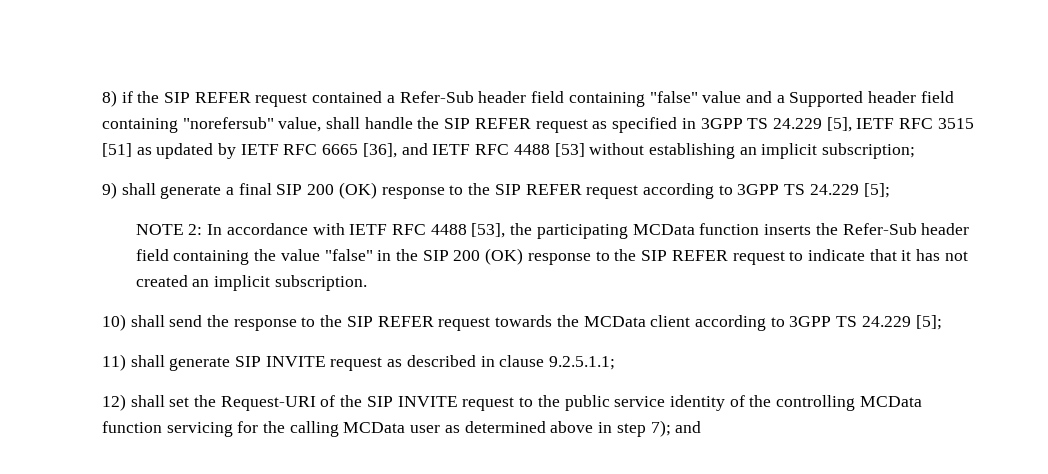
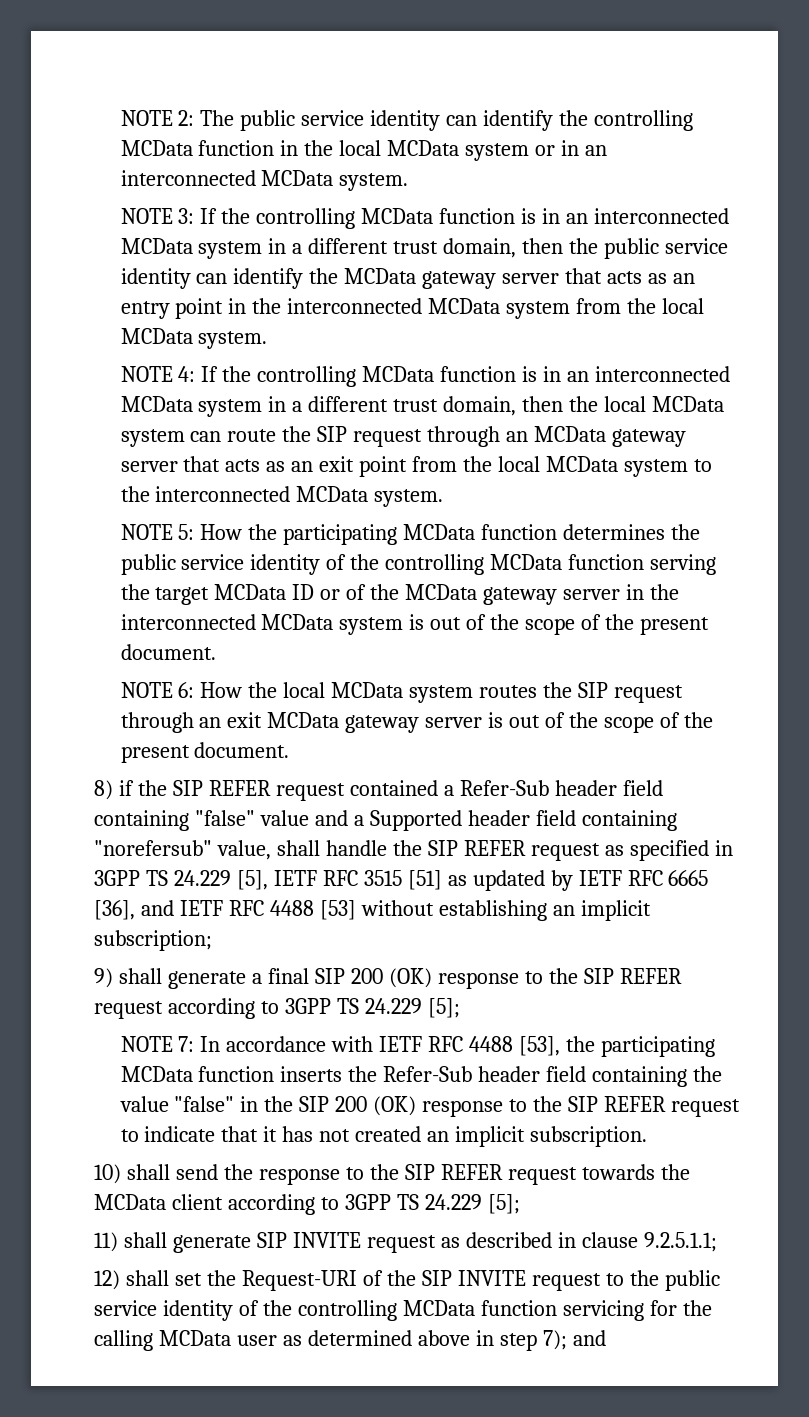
(101, 98) none -> [120,110,693,131] [120,140,607,161] [120,170,409,191] [120,208,729,229] [120,238,728,259] [120,268,695,289] [120,298,704,319] [120,328,268,349] [120,366,730,387] [120,396,724,417] [120,426,686,447] [120,456,712,477] [120,486,444,507] [120,524,701,545] [120,554,717,575] [120,584,679,605] [120,614,709,635] [120,644,216,660] [120,682,683,703] [120,712,713,733] [120,742,290,763] NOTE 2: The public service identity can identify the controlling MCData function in the local MCData system or in an interconnected MCData system. // NOTE 3: If the controlling MCData function is in an interconnected MCData system in a different trust domain, then the public service identity can identify the MCData gateway server that acts as an entry point in the interconnected MCData system from the local MCData system. // NOTE 4: If the controlling MCData function is in an interconnected MCData system in a different trust domain, then the local MCData system can route the SIP request through an MCData gateway server that acts as an exit point from the local MCData system to the interconnected MCData system. // NOTE 5: How the participating MCData function determines the public service identity of the controlling MCData function serving the target MCData ID or of the MCData gateway server in the interconnected MCData system is out of the scope of the present document. // NOTE 6: How the local MCData system routes the SIP request through an exit MCData gateway server is out of the scope of the present document. //
[188,224,203,235] 2: -> [178,1036,195,1052] 7:

